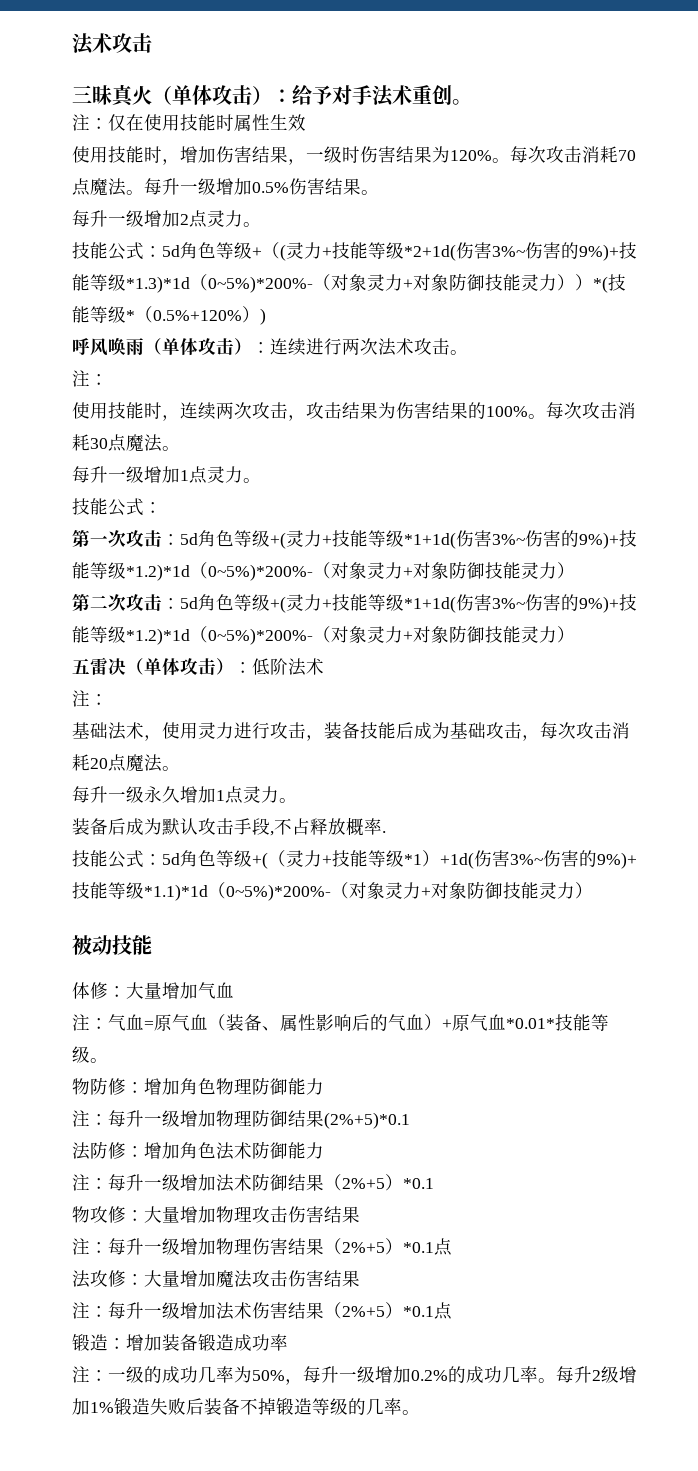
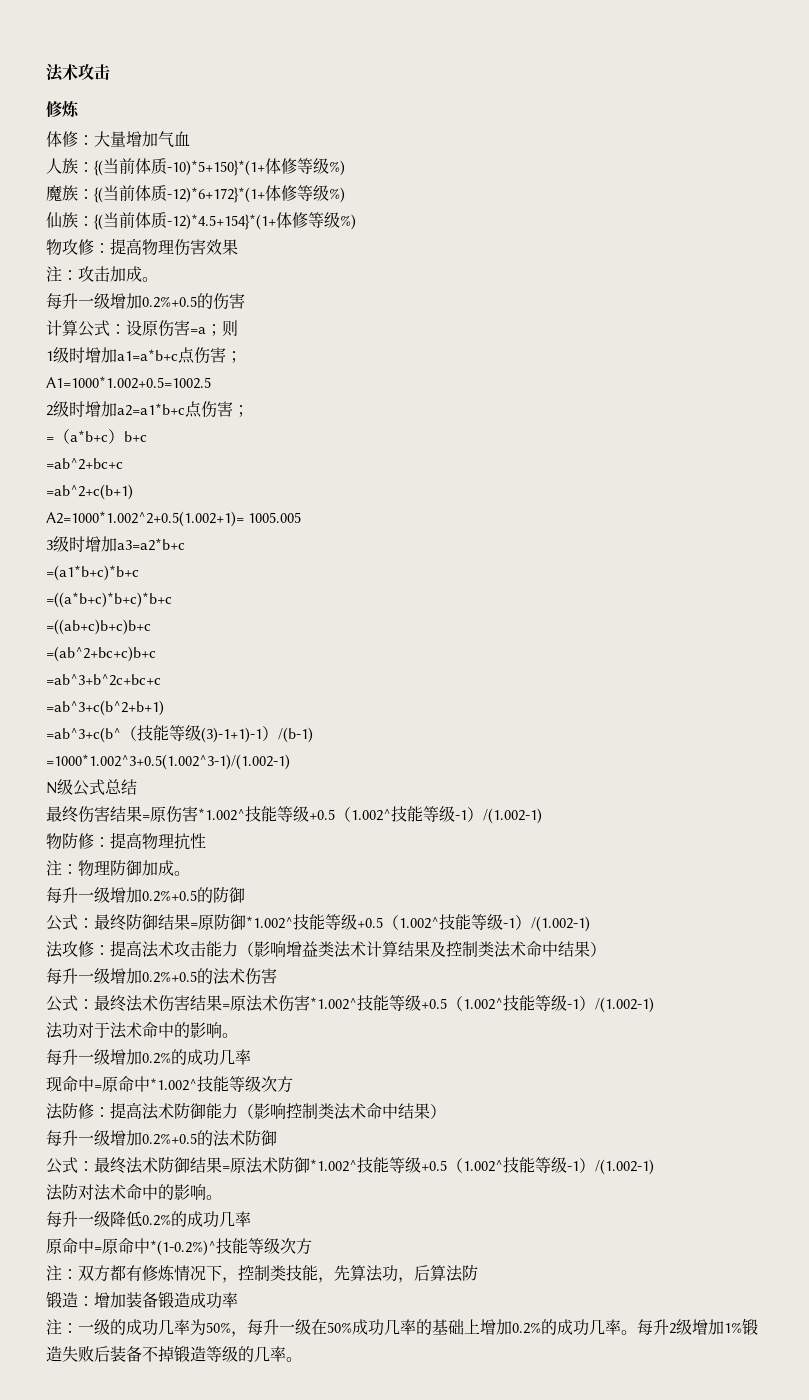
[72,84,472,107] [72,114,306,131] [72,146,636,165] [72,178,379,196] [72,210,261,228] [72,242,637,261] [72,273,626,293] [72,306,266,325] [72,337,468,356] [72,370,108,387] [72,402,636,421] [72,434,180,452] [72,466,261,484] [72,498,162,516] [72,529,637,549] [72,561,575,581] [72,593,637,613] [72,625,575,645] [72,657,324,676] [72,690,108,707] [72,722,630,741] [72,754,180,772] [72,786,297,804] [72,817,386,836] [72,850,637,869] [72,881,593,901] [72,935,152,955] 三昧真火（单体攻击）：给予对手法术重创。 // 注：仅在使用技能时属性生效 // 使用技能时，增加伤害结果，一级时伤害结果为120%。每次攻击消耗70点魔法。每升一级增加0.5%伤害结果。 // 每升一级增加2点灵力。 // 技能公式：5d角色等级+（(灵力+技能等级*2+1d(伤害3%~伤害的9%)+技能等级*1.3)*1d（0~5%)*200%-（对象灵力+对象防御技能灵力））*(技能等级*（0.5%+120%）) // 呼风唤雨（单体攻击）：连续进行两次法术攻击。 // 注： // 使用技能时，连续两次攻击，攻击结果为伤害结果的100%。每次攻击消耗30点魔法。 // 每升一级增加1点灵力。 // 技能公式： // 第一次攻击：5d角色等级+(灵力+技能等级*1+1d(伤害3%~伤害的9%)+技能等级*1.2)*1d（0~5%)*200%-（对象灵力+对象防御技能灵力） // 第二次攻击：5d角色等级+(灵力+技能等级*1+1d(伤害3%~伤害的9%)+技能等级*1.2)*1d（0~5%)*200%-（对象灵力+对象防御技能灵力） // 五雷决（单体攻击）：低阶法术 // 注： // 基础法术，使用灵力进行攻击，装备技能后成为基础攻击，每次攻击消耗20点魔法。 // 每升一级永久增加1点灵力。 // 装备后成为默认攻击手段,不占释放概率. // 技能公式：5d角色等级+(（灵力+技能等级*1）+1d(伤害3%~伤害的9%)+技能等级*1.1)*1d（0~5%)*200%-（对象灵力+对象防御技能灵力） // 被动技能 -> [46,100,80,117] 修炼
[72,1014,609,1031] [72,1046,108,1063] [72,1077,324,1095] [72,1109,410,1129] 注：气血=原气血（装备、属性影响后的气血）+原气血*0.01*技能等级。 // 物防修：增加角色物理防御能力 // 注：每升一级增加物理防御结果(2%+5)*0.1 -> [46,158,345,176] [46,185,345,203] [46,212,356,230] [46,238,238,256] [46,266,158,282] [46,293,245,310] [46,320,238,337] [46,347,242,364] [46,376,211,389] [46,401,249,418] [46,429,147,444] [46,458,123,470] [46,484,133,500] [46,511,302,527] [46,536,185,552] [46,565,139,581] [46,592,172,608] [46,619,151,635] [46,646,156,662] [46,674,161,686] [46,700,164,716] [46,725,313,743] [46,754,290,770] [46,779,137,796] [46,806,542,824] [46,832,206,850] [46,859,190,877] [46,886,245,904] [46,913,590,932] [46,940,606,958] [46,968,277,985] [46,995,654,1013] [46,1022,238,1039] [46,1049,251,1066] [46,1076,293,1093] 人族：{(当前体质-10)*5+150}*(1+体修等级%) // 魔族：{(当前体质-12)*6+172}*(1+体修等级%) // 仙族：{(当前体质-12)*4.5+154}*(1+体修等级%) // 物攻修：提高物理伤害效果 // 注：攻击加成。 // 每升一级增加0.2%+0.5的伤害 // 计算公式：设原伤害=a；则 // 1级时增加a1=a*b+c点伤害； // A1=1000*1.002+0.5=1002.5 // 2级时增加a2=a1*b+c点伤害； // =（a*b+c）b+c // =ab^2+bc+c // =ab^2+c(b+1) // A2=1000*1.002^2+0.5(1.002+1)= 1005.005 // 3级时增加a3=a2*b+c // =(a1*b+c)*b+c // =((a*b+c)*b+c)*b+c // =((ab+c)b+c)b+c // =(ab^2+bc+c)b+c // =ab^3+b^2c+bc+c // =ab^3+c(b^2+b+1) // =ab^3+c(b^（技能等级(3)-1+1)-1）/(b-1) // =1000*1.002^3+0.5(1.002^3-1)/(1.002-1) // N级公式总结 // 最终伤害结果=原伤害*1.002^技能等级+0.5（1.002^技能等级-1）/(1.002-1) // 物防修：提高物理抗性 // 注：物理防御加成。 // 每升一级增加0.2%+0.5的防御 // 公式：最终防御结果=原防御*1.002^技能等级+0.5（1.002^技能等级-1）/(1.002-1) // 法攻修：提高法术攻击能力（影响增益类法术计算结果及控制类法术命中结果） // 每升一级增加0.2%+0.5的法术伤害 // 公式：最终法术伤害结果=原法术伤害*1.002^技能等级+0.5（1.002^技能等级-1）/(1.002-1) // 法功对于法术命中的影响。 // 每升一级增加0.2%的成功几率 // 现命中=原命中*1.002^技能等级次方
[144,1142,216,1159] 增加角色 -> [110,1102,142,1119] 提高
[72,1173,434,1192] [72,1206,360,1223] [72,1238,452,1256] [72,1270,360,1288] [72,1302,452,1320] // 注：每升一级增加法术防御结果（2%+5）*0.1 // 物攻修：大量增加物理攻击伤害结果 // 注：每升一级增加物理伤害结果（2%+5）*0.1点 // 法攻修：大量增加魔法攻击伤害结果 // 注：每升一级增加法术伤害结果（2%+5）*0.1点 -> [238,1103,446,1120] [46,1129,277,1147] [46,1156,654,1175] [46,1183,222,1201] [46,1211,251,1228] [46,1238,312,1256] [46,1264,478,1283] （影响控制类法术命中结果） // 每升一级增加0.2%+0.5的法术防御 // 公式：最终法术防御结果=原法术防御*1.002^技能等级+0.5（1.002^技能等级-1）/(1.002-1) // 法防对法术命中的影响。 // 每升一级降低0.2%的成功几率 // 原命中=原命中*(1-0.2%)^技能等级次方 // 注：双方都有修炼情况下，控制类技能，先算法功，后算法防
(375, 1374) none -> [311,1319,480,1336] 在50%成功几率的基础上

